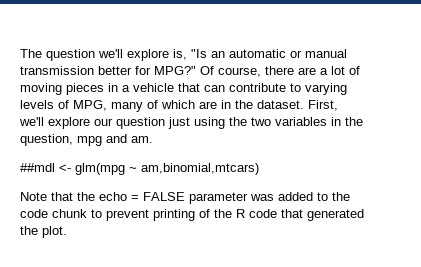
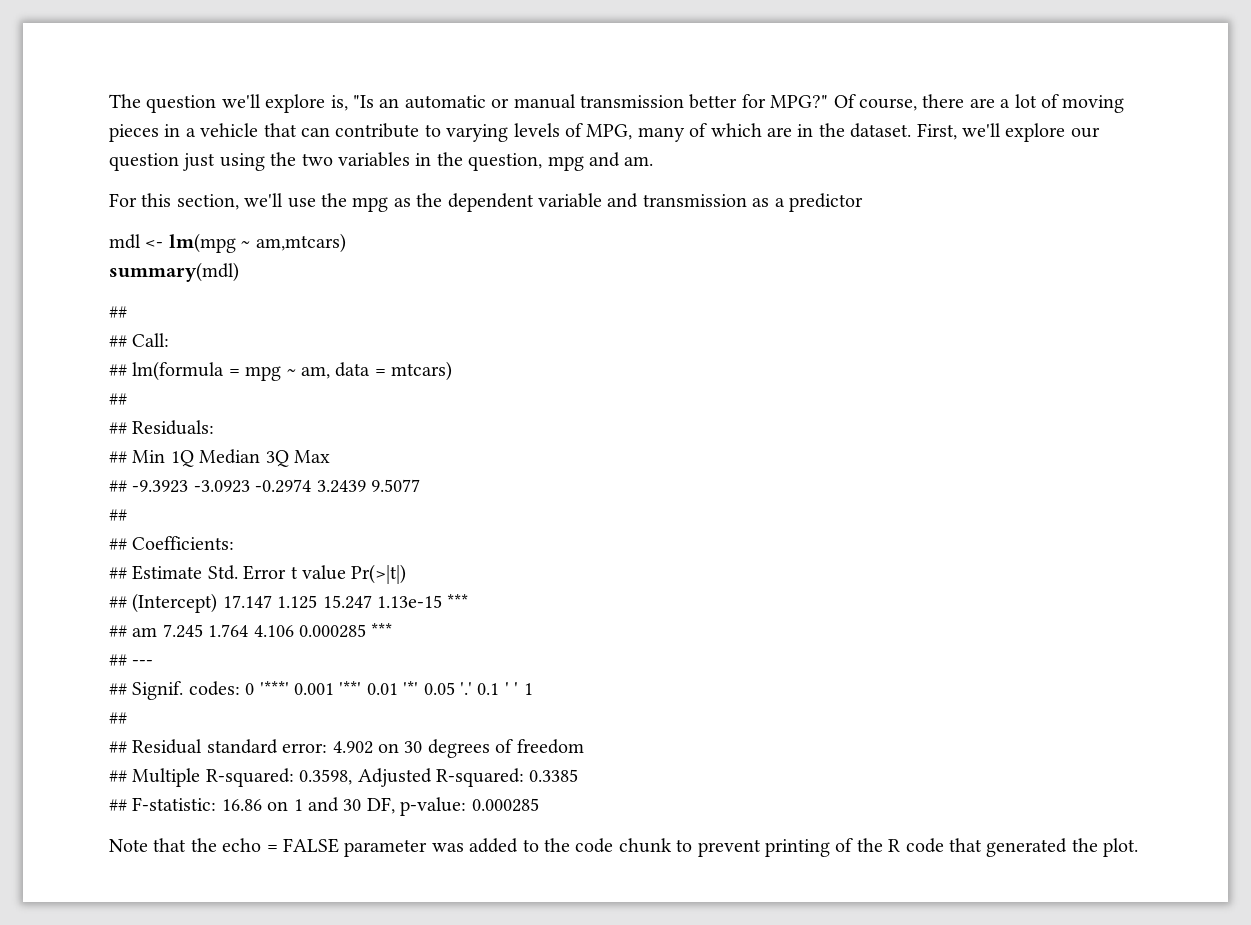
[20,163,259,175] ##mdl <- glm(mpg ~ am,binomial,mtcars) -> [109,193,863,212] [109,233,346,253] [109,262,239,282] [109,306,127,318] [109,333,170,347] [109,361,453,381] [109,393,127,405] [109,420,215,435] [109,449,330,467] [109,479,420,493] [109,509,127,521] [109,536,235,550] [109,564,407,584] [109,593,469,613] [109,623,393,638] [109,654,154,666] [109,681,533,700] [109,712,127,724] [109,739,584,758] [109,768,579,787] [109,797,539,816] For this section, we'll use the mpg as the dependent variable and transmission as a predictor // mdl <- lm(mpg ~ am,mtcars) // summary(mdl) // ## // ## Call: // ## lm(formula = mpg ~ am, data = mtcars) // ## // ## Residuals: // ## Min 1Q Median 3Q Max // ## -9.3923 -3.0923 -0.2974 3.2439 9.5077 // ## // ## Coefficients: // ## Estimate Std. Error t value Pr(>|t|) // ## (Intercept) 17.147 1.125 15.247 1.13e-15 *** // ## am 7.245 1.764 4.106 0.000285 *** // ## --- // ## Signif. codes: 0 '***' 0.001 '**' 0.01 '*' 0.05 '.' 0.1 ' ' 1 // ## // ## Residual standard error: 4.902 on 30 degrees of freedom // ## Multiple R-squared: 0.3598, Adjusted R-squared: 0.3385 // ## F-statistic: 16.86 on 1 and 30 DF, p-value: 0.000285

